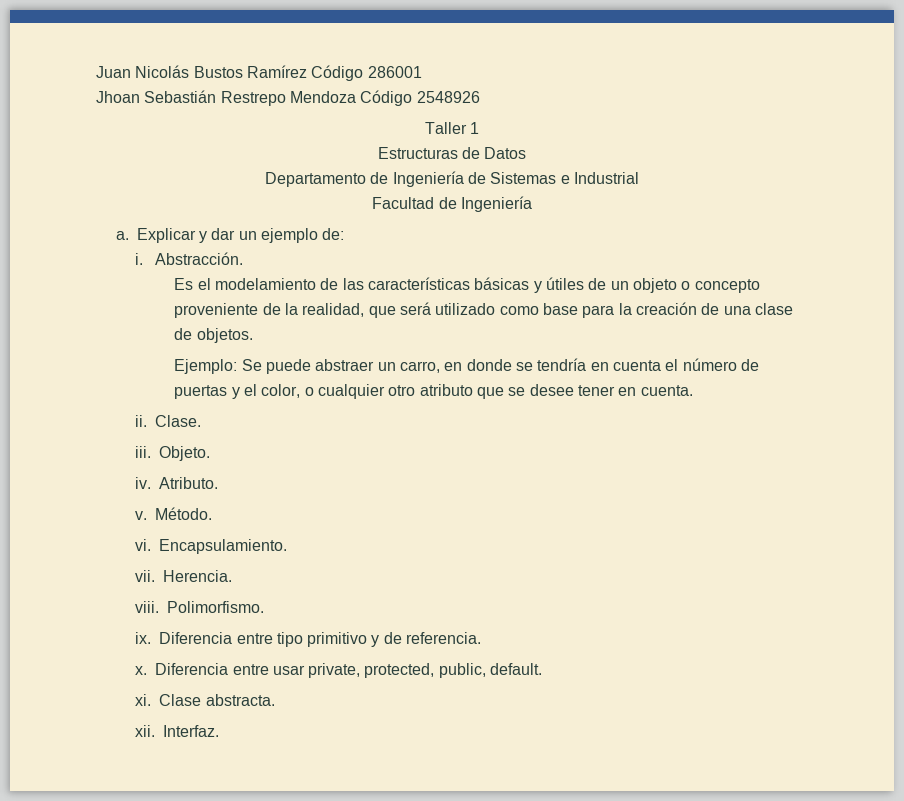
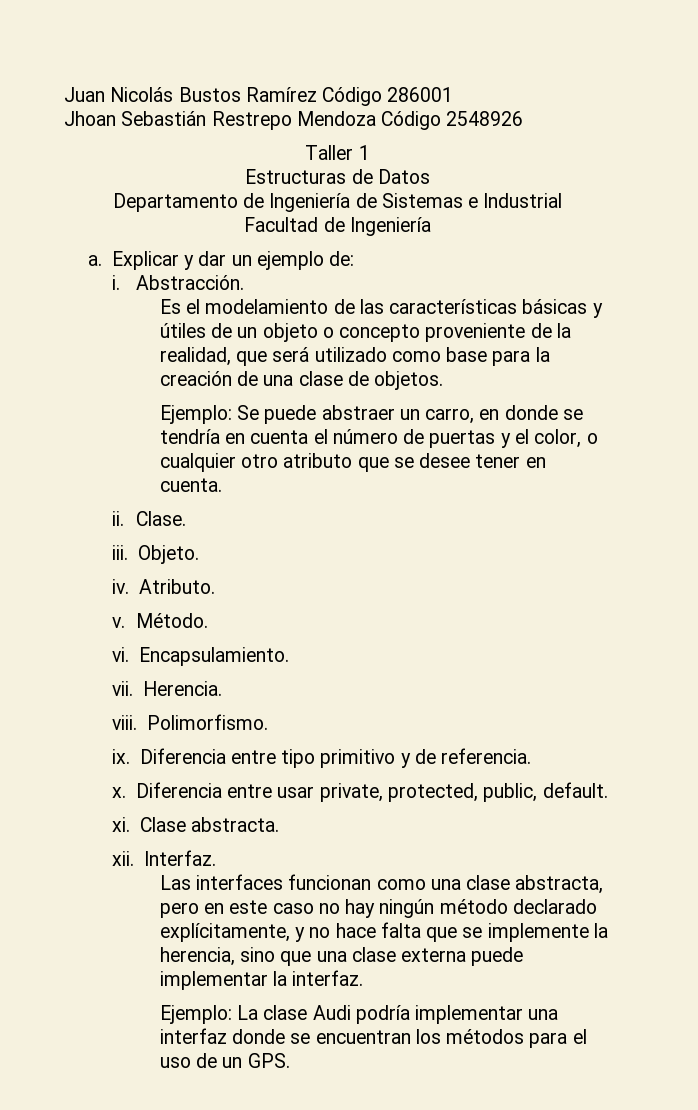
(220, 731) none -> [159,874,604,894] [159,899,598,918] [159,922,609,942] [159,947,524,966] [159,970,364,990] [159,1005,559,1024] [159,1028,587,1048] [159,1053,290,1068] // Las interfaces funcionan como una clase abstracta, pero en este caso no hay ningún método declarado explícitamente, y no hace falta que se implemente la herencia, sino que una clase externa puede implementar la interfaz. // Ejemplo: La clase Audi podría implementar una interfaz donde se encuentran los métodos para el uso de un GPS.

